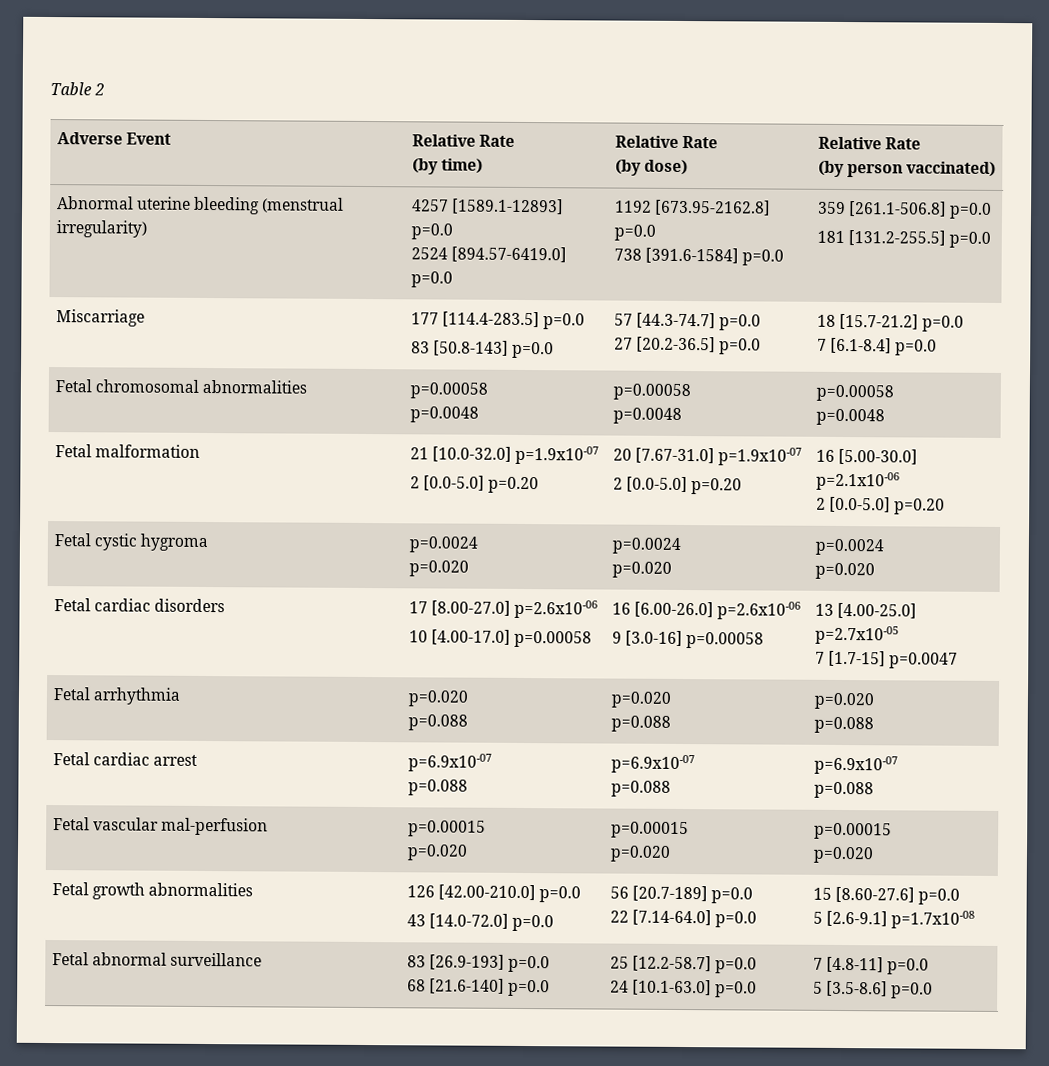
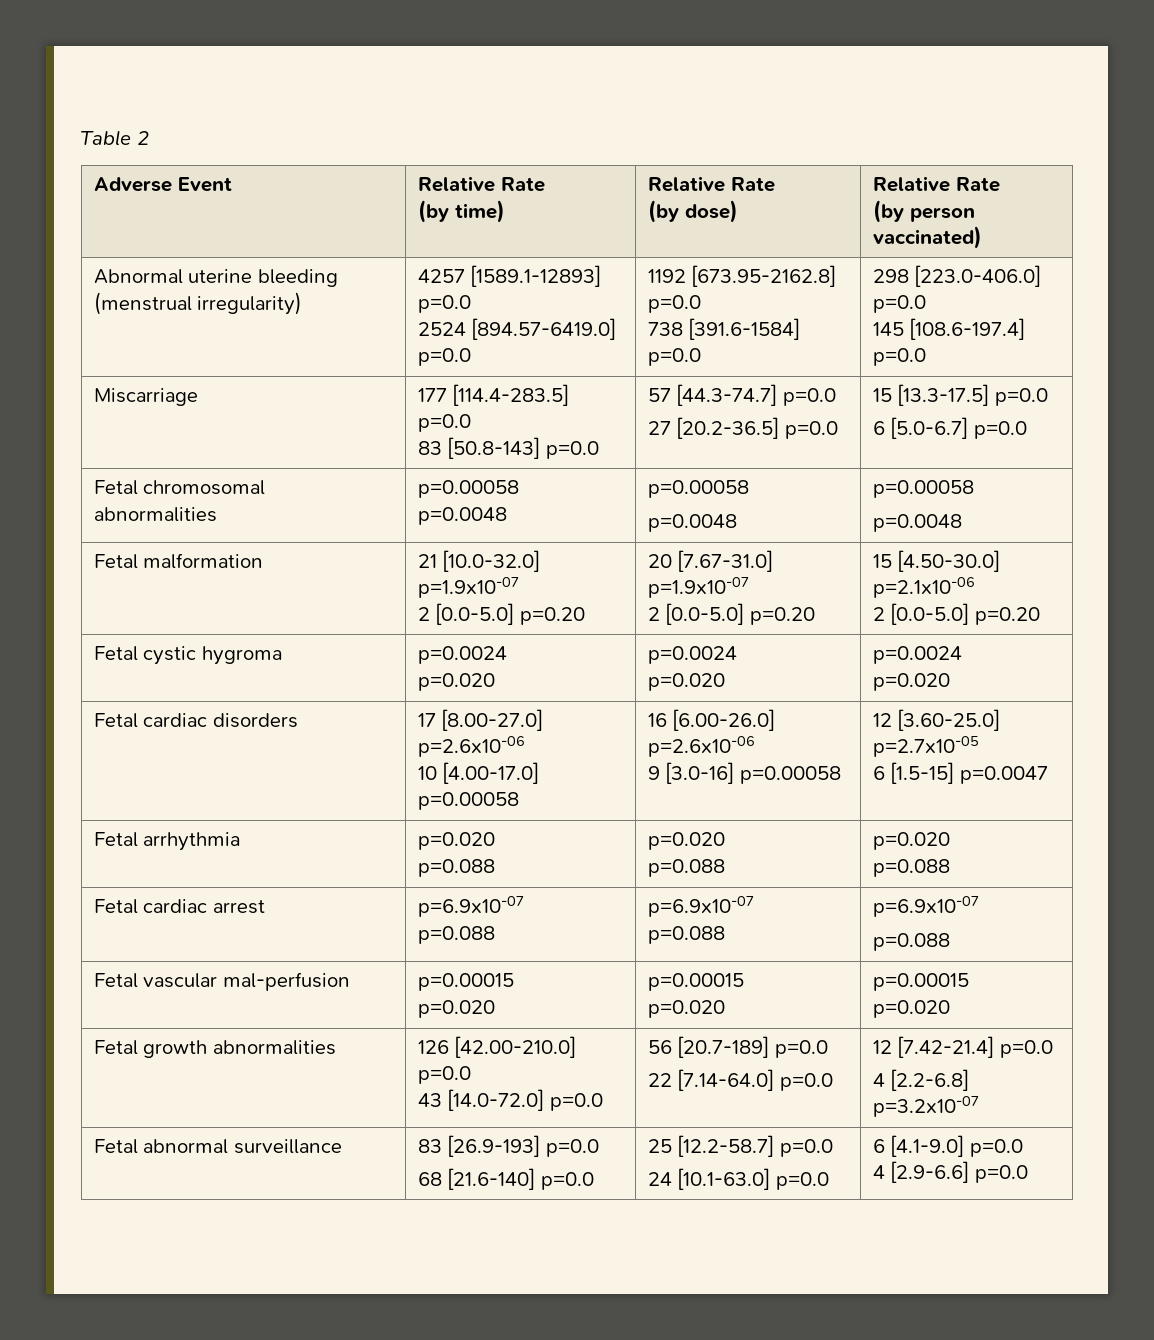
[817,201,993,219] [816,230,946,246] 359 [261.1-506.8] p=0.0 // 181 [131.2-255.5] -> [872,265,1042,287] [872,295,926,313] [872,318,1026,340] 298 [223.0-406.0] p=0.0 // 145 [108.6-197.4]
[816,313,965,332] [816,337,892,354] 18 [15.7-21.2] p=0.0 // 7 [6.1-8.4] -> [872,384,1048,406] [872,417,969,439] 15 [13.3-17.5] p=0.0 // 6 [5.0-6.7]
[815,448,918,465] 16 [5.00-30.0] -> [872,550,1001,572] 15 [4.50-30.0]
[814,602,917,619] 13 [4.00-25.0] -> [872,709,1001,731] 12 [3.60-25.0]
[814,650,886,667] 7 [1.7-15] -> [872,762,955,784] 6 [1.5-15]
[812,886,961,905] [812,910,976,929] 15 [8.60-27.6] p=0.0 // 5 [2.6-9.1] p=1.7x10-08 -> [872,1036,1053,1058] [872,1069,970,1091] [872,1096,979,1117] 12 [7.42-21.4] p=0.0 // 4 [2.2-6.8] p=3.2x10-07
[812,956,930,975] [812,980,888,997] 7 [4.8-11] p=0.0 // 5 [3.5-8.6] -> [872,1135,1023,1157] [872,1161,970,1183] 6 [4.1-9.0] p=0.0 // 4 [2.9-6.6]

